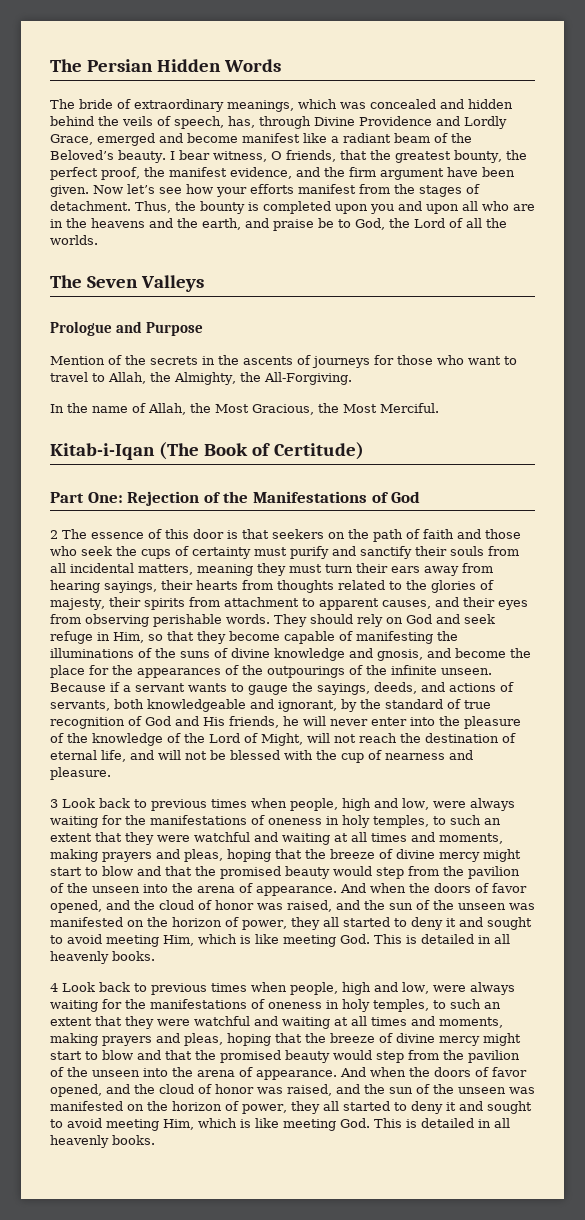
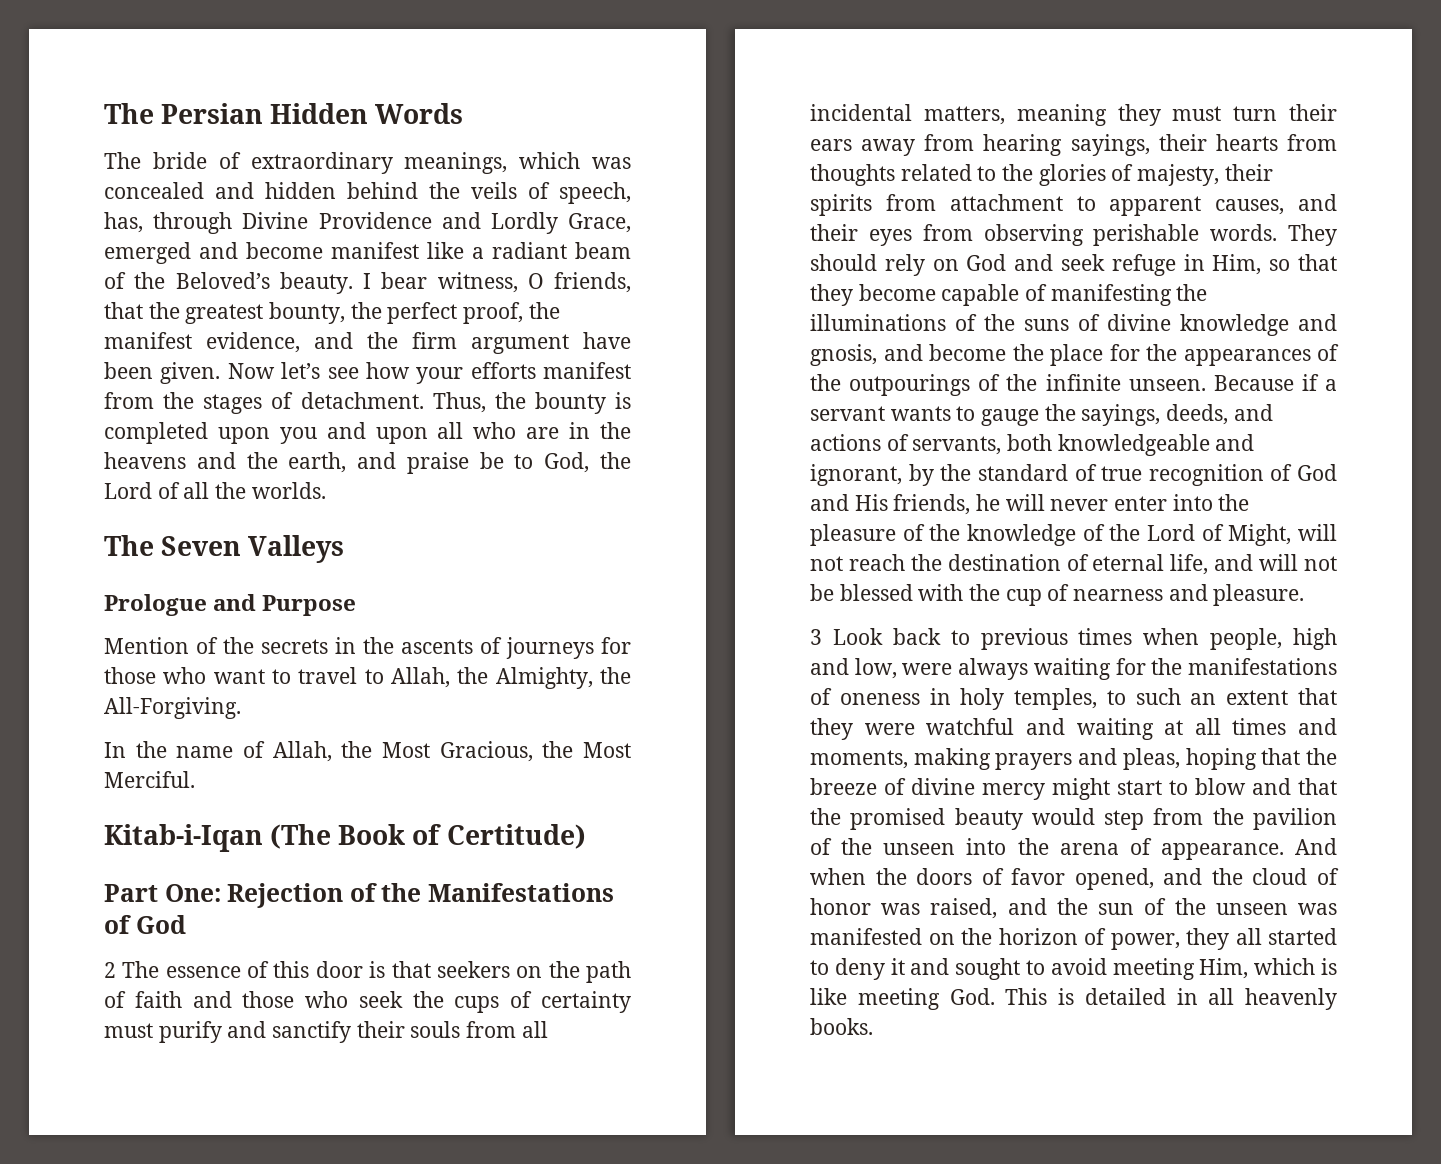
[50,982,515,995] [50,999,501,1012] [50,1016,503,1029] [50,1033,521,1046] [50,1050,520,1063] [50,1067,527,1080] [50,1084,535,1097] [50,1101,532,1114] [50,1118,510,1131] [50,1135,155,1148] // 4 Look back to previous times when people, high and low, were always waiting for the manifestations of oneness in holy temples, to such an extent that they were watchful and waiting at all times and moments, making prayers and pleas, hoping that the breeze of divine mercy might start to blow and that the promised beauty would step from the pavilion of the unseen into the arena of appearance. And when the doors of favor opened, and the cloud of honor was raised, and the sun of the unseen was manifested on the horizon of power, they all started to deny it and sought to avoid meeting Him, which is like meeting God. This is detailed in all heavenly books. -> (873, 1026) none

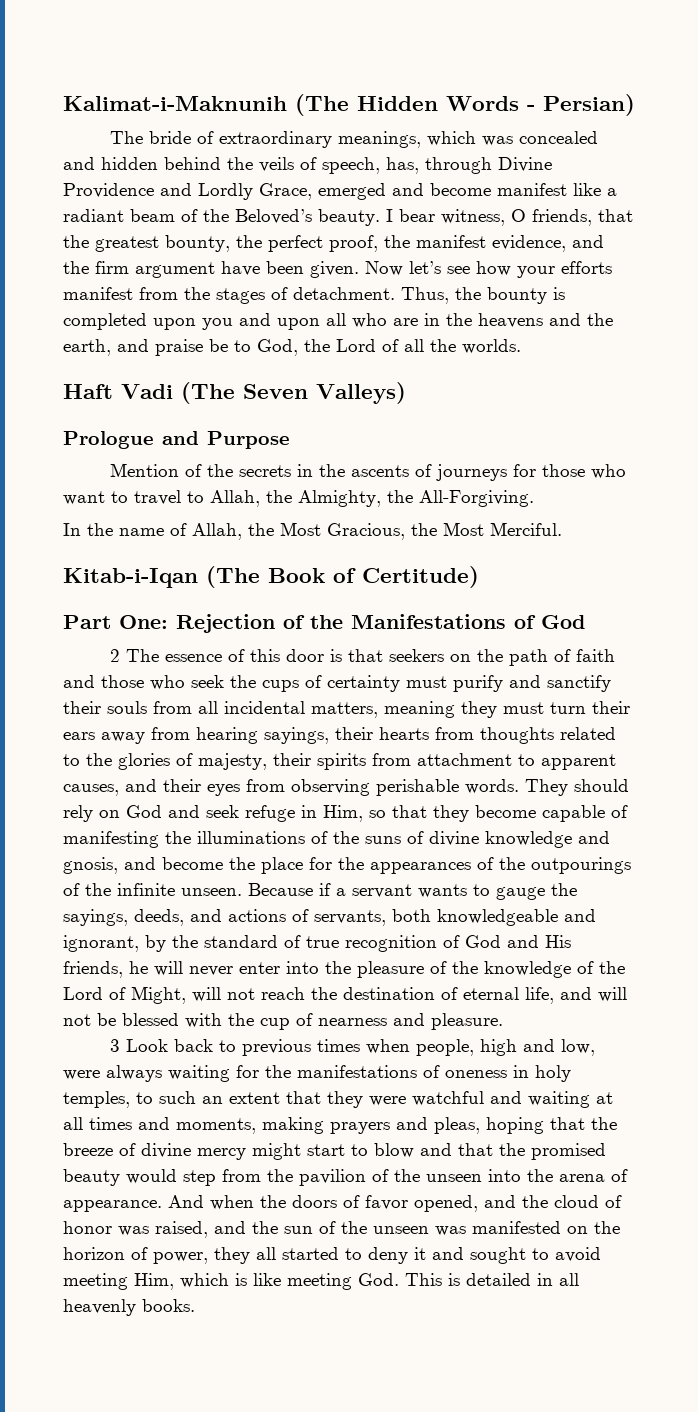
[104,103,264,124] The Persian -> [63,94,349,116] Kalimat-i-Maknunih (The
(464, 113) none -> [527,94,635,116] - Persian)
[104,535,345,563] The Seven Valleys -> [63,382,406,404] Haft Vadi (The Seven Valleys)

